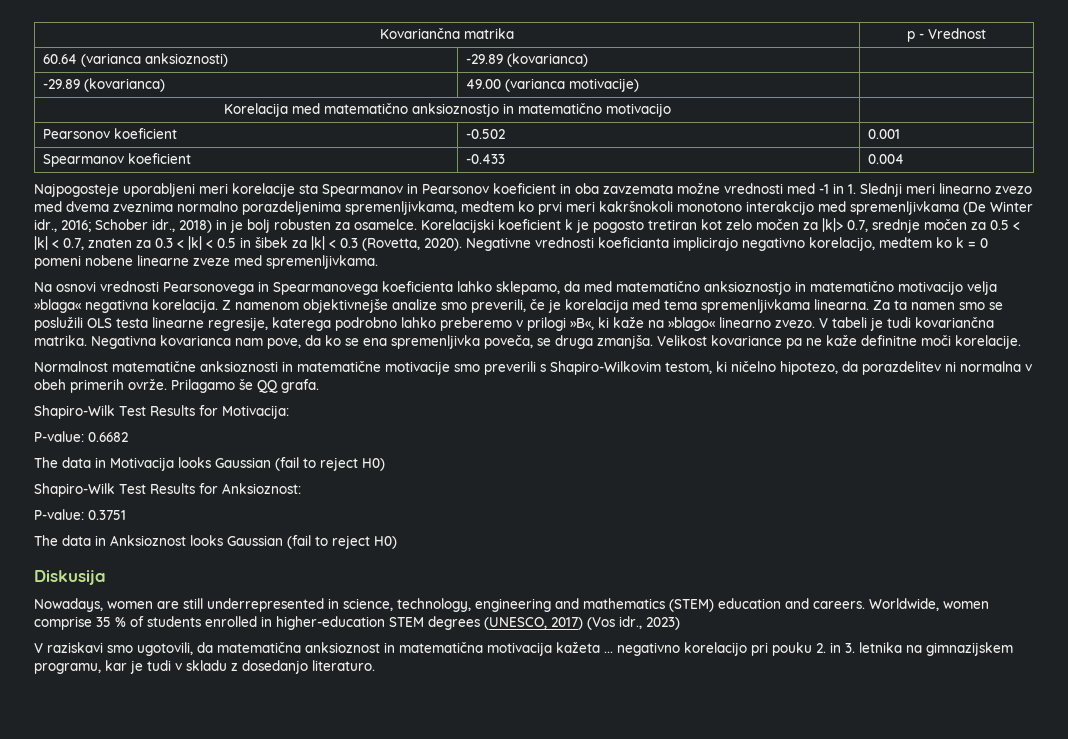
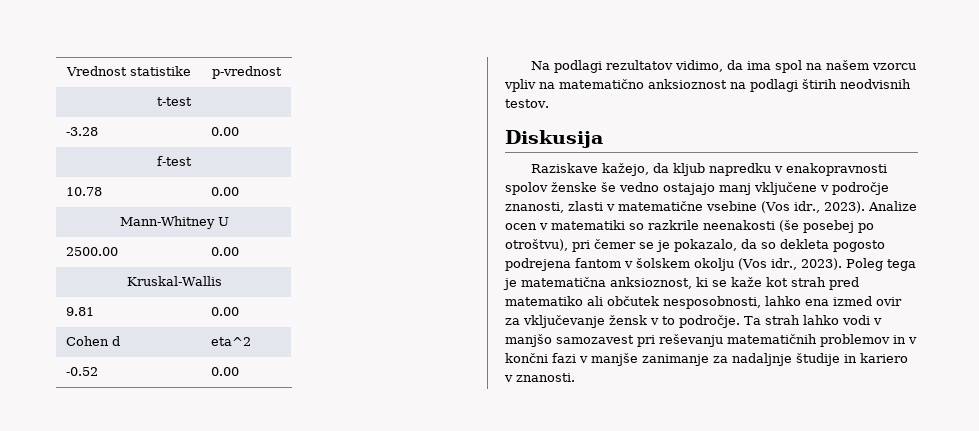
[380,28,514,39] [907,28,986,42] [42,53,228,67] [465,53,588,67] [42,78,165,92] [465,78,639,92] [223,103,671,117] [42,128,177,139] [465,129,505,139] [867,129,900,139] [42,153,191,167] [465,154,505,164] [867,154,904,164] [34,183,1032,197] [34,201,1033,215] [34,218,1020,233] [34,236,988,251] [34,255,378,269] [34,281,997,295] [34,299,1003,313] [34,317,994,331] [34,335,1021,349] [34,361,1032,375] [34,379,319,393] [34,405,289,419] [34,431,128,442] [34,457,385,471] [34,483,301,497] [34,509,126,520] [34,535,397,549] [34,570,106,585] [34,598,989,612] [34,616,680,630] [34,642,1013,656] [34,660,375,674] Kovariančna matrika | p - Vrednost // 60.64 (varianca anksioznosti) | -29.89 (kovarianca) | // -29.89 (kovarianca) | 49.00 (varianca motivacije) | // Korelacija med matematično anksioznostjo in matematično motivacijo | // Pearsonov koeficient | -0.502 | 0.001 // Spearmanov koeficient | -0.433 | 0.004 // Najpogosteje uporabljeni meri korelacije sta Spearmanov in Pearsonov koeficient in oba zavzemata možne vrednosti med -1 in 1. Slednji meri linearno zvezo med dvema zveznima normalno porazdeljenima spremenljivkama, medtem ko prvi meri kakršnokoli monotono interakcijo med spremenljivkama (De Winter idr., 2016; Schober idr., 2018) in je bolj robusten za osamelce. Korelacijski koeficient k je pogosto tretiran kot zelo močen za |k|> 0.7, srednje močen za 0.5 < |k| < 0.7, znaten za 0.3 < |k| < 0.5 in šibek za |k| < 0.3 (Rovetta, 2020). Negativne vrednosti koeficianta implicirajo negativno korelacijo, medtem ko k = 0 pomeni nobene linearne zveze med spremenljivkama. // Na osnovi vrednosti Pearsonovega in Spearmanovega koeficienta lahko sklepamo, da med matematično anksioznostjo in matematično motivacijo velja »blaga« negativna korelacija. Z namenom objektivnejše analize smo preverili, če je korelacija med tema spremenljivkama linearna. Za ta namen smo se poslužili OLS testa linearne regresije, katerega podrobno lahko preberemo v prilogi »B«, ki kaže na »blago« linearno zvezo. V tabeli je tudi kovariančna matrika. Negativna kovarianca nam pove, da ko se ena spremenljivka poveča, se druga zmanjša. Velikost kovariance pa ne kaže definitne moči korelacije. // Normalnost matematične anksioznosti in matematične motivacije smo preverili s Shapiro-Wilkovim testom, ki ničelno hipotezo, da porazdelitev ni normalna v obeh primerih ovrže. Prilagamo še QQ grafa. // Shapiro-Wilk Test Results for Motivacija: // P-value: 0.6682 // The data in Motivacija looks Gaussian (fail to reject H0) // Shapiro-Wilk Test Results for Anksioznost: // P-value: 0.3751 // The data in Anksioznost looks Gaussian (fail to reject H0) // Diskusija // Nowadays, women are still underrepresented in science, technology, engineering and mathematics (STEM) education and careers. Worldwide, women comprise 35 % of students enrolled in higher-education STEM degrees (UNESCO, 2017) (Vos idr., 2023) // V raziskavi smo ugotovili, da matematična anksioznost in matematična motivacija kažeta ... negativno korelacijo pri pouku 2. in 3. letnika na gimnazijskem programu, kar je tudi v skladu z dosedanjo literaturo. -> [66,66,191,76] [212,66,282,79] [157,97,192,106] [66,127,99,136] [211,127,240,136] [157,156,192,166] [66,187,103,196] [211,187,240,196] [119,216,229,229] [66,247,119,256] [211,247,240,256] [126,276,222,286] [66,307,95,316] [211,307,240,316] [66,336,121,346] [211,337,252,346] [66,367,99,376] [211,367,240,376] [531,60,917,73] [504,79,911,92] [505,99,549,108] [505,130,603,148] [531,163,888,176] [505,182,889,195] [505,201,917,213] [505,220,874,233] [505,239,885,252] [505,258,916,271] [503,277,859,290] [505,296,902,309] [505,315,882,328] [505,334,917,347] [505,353,908,366] [504,373,575,382] Vrednost statistike | p-vrednost // t-test // -3.28 | 0.00 // f-test // 10.78 | 0.00 // Mann-Whitney U // 2500.00 | 0.00 // Kruskal-Wallis // 9.81 | 0.00 // Cohen d | eta^2 // -0.52 | 0.00 // Na podlagi rezultatov vidimo, da ima spol na našem vzorcu vpliv na matematično anksioznost na podlagi štirih neodvisnih testov. // Diskusija // Raziskave kažejo, da kljub napredku v enakopravnosti spolov ženske še vedno ostajajo manj vključene v področje znanosti, zlasti v matematične vsebine (Vos idr., 2023). Analize ocen v matematiki so razkrile neenakosti (še posebej po otroštvu), pri čemer se je pokazalo, da so dekleta pogosto podrejena fantom v šolskem okolju (Vos idr., 2023). Poleg tega je matematična anksioznost, ki se kaže kot strah pred matematiko ali občutek nesposobnosti, lahko ena izmed ovir za vključevanje žensk v to področje. Ta strah lahko vodi v manjšo samozavest pri reševanju matematičnih problemov in v končni fazi v manjše zanimanje za nadaljnje študije in kariero v znanosti.

